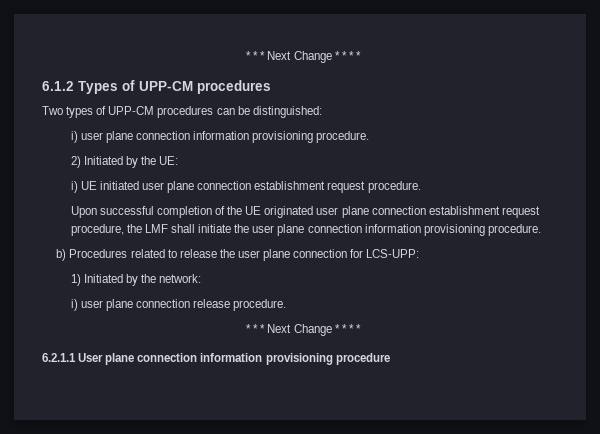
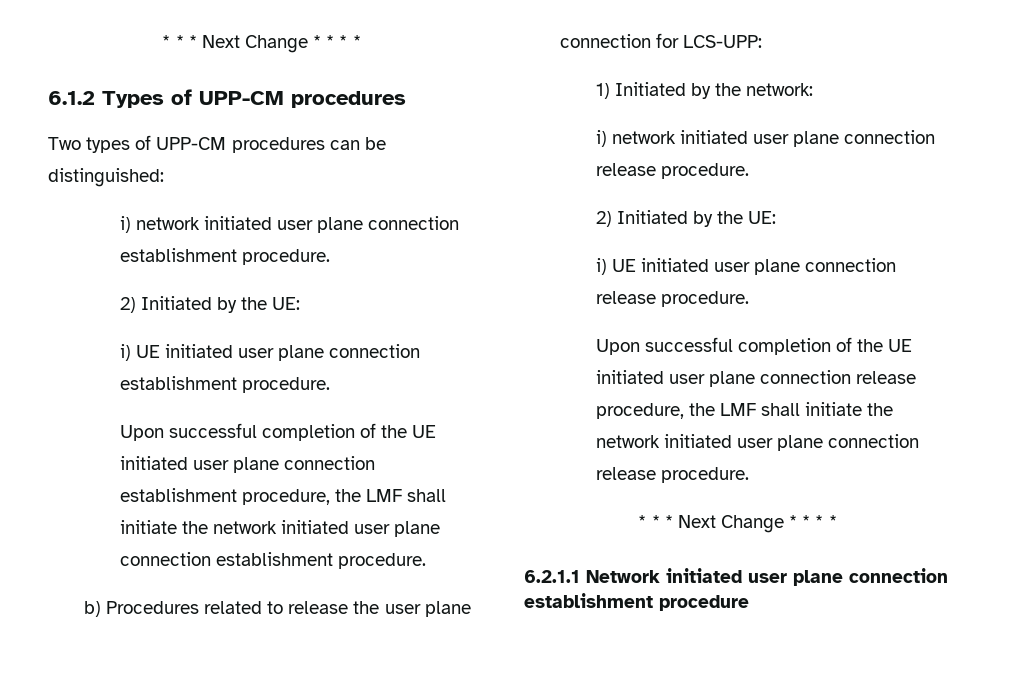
[80,131,314,143] user plane connection information provisioning -> [135,216,460,233] [119,248,237,262] network initiated user plane connection establishment
[327,181,421,193] [70,206,540,218] [70,224,485,236] request procedure. // Upon successful completion of the UE originated user plane connection establishment request procedure, the LMF shall initiate the user plane connection information provisioning -> [241,377,330,393] [119,423,437,441] [119,456,375,473] [119,488,447,505] [119,520,441,537] [119,552,333,566] procedure. // Upon successful completion of the UE initiated user plane connection establishment procedure, the LMF shall initiate the network initiated user plane connection establishment
(78, 305) none -> [611,130,936,147] [595,163,749,179] [595,210,777,227] [595,258,897,275] [595,291,749,307] [595,337,913,355] [595,370,917,387] [595,402,894,419] [595,434,732,448] network initiated user plane connection release procedure. // 2) Initiated by the UE: // i) UE initiated user plane connection release procedure. // Upon successful completion of the UE initiated user plane connection release procedure, the LMF shall initiate the network initiated
[78,353,333,365] User plane connection information provisioning -> [586,568,948,586] [524,593,653,608] Network initiated user plane connection establishment

